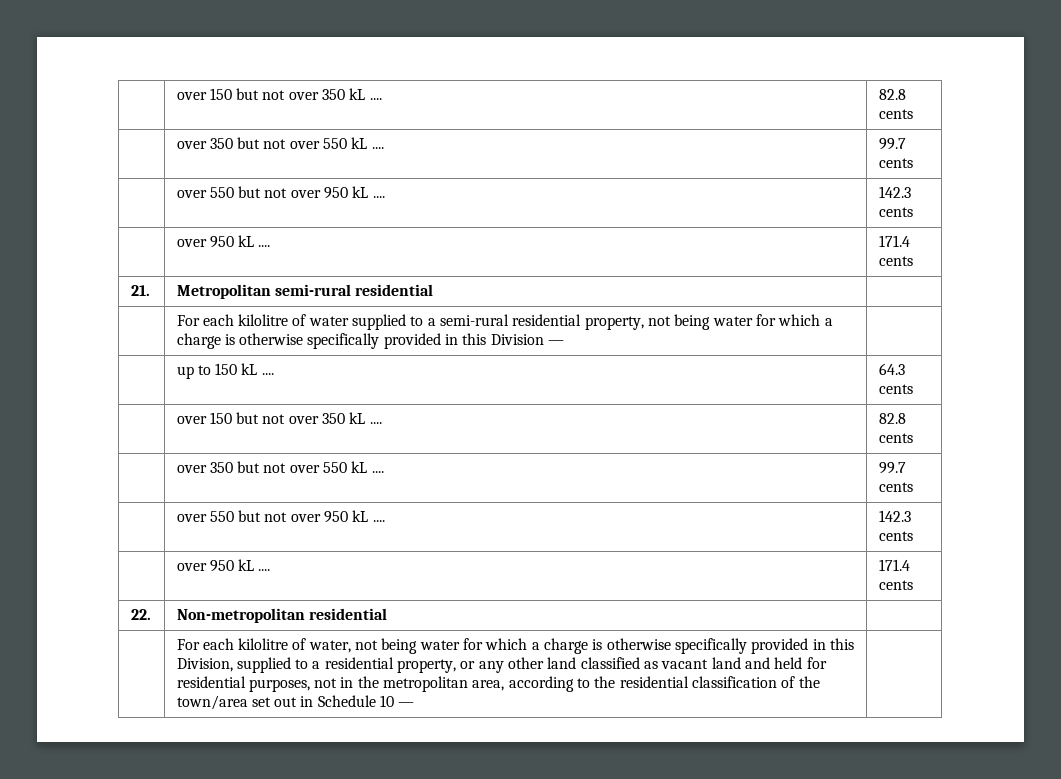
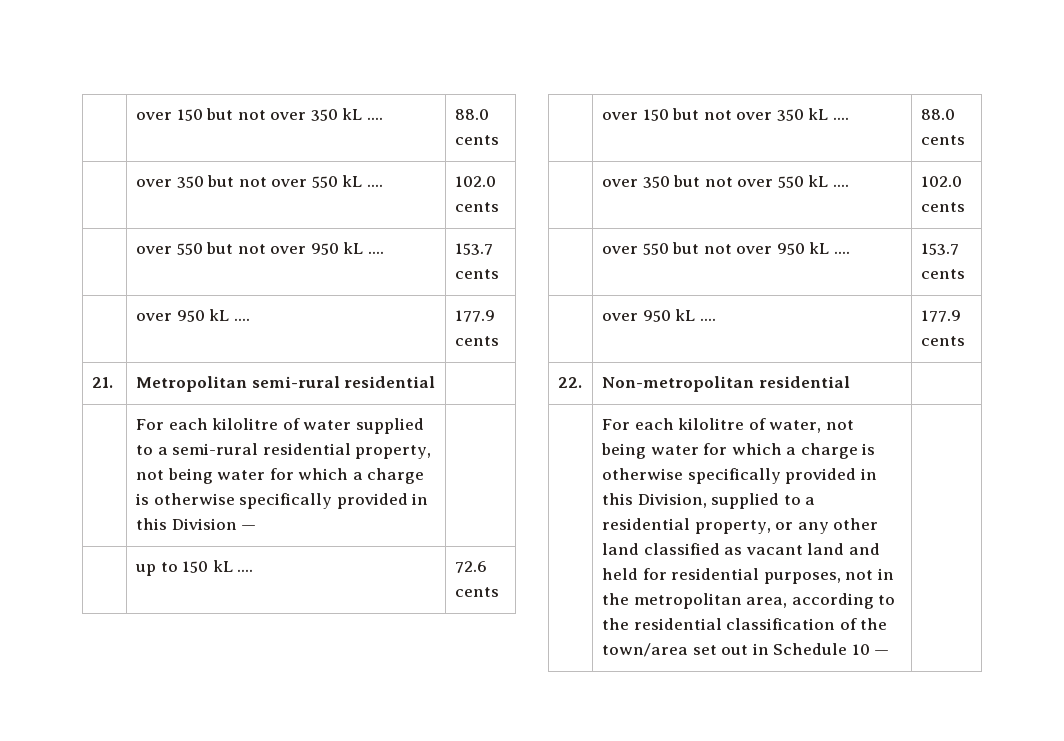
[176,88,382,100] [878,89,906,100] [878,109,913,119] [176,137,384,149] [878,138,906,150] [878,158,913,168] [176,186,385,199] [878,186,911,198] [878,207,913,217] [176,235,271,248] [878,235,910,247] | over 150 but not over 350 kL .... | 82.8 cents // | over 350 but not over 550 kL .... | 99.7 cents // | over 550 but not over 950 kL .... | 142.3 cents // | over 950 kL .... | 171.4 -> [135,108,384,121] [454,109,489,120] [454,135,499,145] [135,175,384,188] [454,176,496,187] [454,202,499,212] [135,242,385,255] [454,243,493,255] [454,269,499,279] [135,309,250,322] [454,310,495,322] | over 150 but not over 350 kL .... | 88.0 cents // | over 350 but not over 550 kL .... | 102.0 cents // | over 550 but not over 950 kL .... | 153.7 cents // | over 950 kL .... | 177.9
[878,363,905,375] 64.3 -> [454,561,487,573] 72.6
[878,413,906,424] [878,433,913,443] [176,461,384,473] [878,462,906,474] [878,482,913,492] [176,510,385,523] [878,510,911,522] [878,531,913,541] [176,559,271,572] [878,559,910,571] 82.8 cents // | over 350 but not over 550 kL .... | 99.7 cents // | over 550 but not over 950 kL .... | 142.3 cents // | over 950 kL .... | 171.4 -> [920,109,955,120] [920,135,965,145] [601,175,850,188] [920,176,962,187] [920,202,965,212] [601,242,851,255] [920,243,959,255] [920,269,965,279] [601,309,716,322] [920,310,961,322] 88.0 cents // | over 350 but not over 550 kL .... | 102.0 cents // | over 550 but not over 950 kL .... | 153.7 cents // | over 950 kL .... | 177.9

